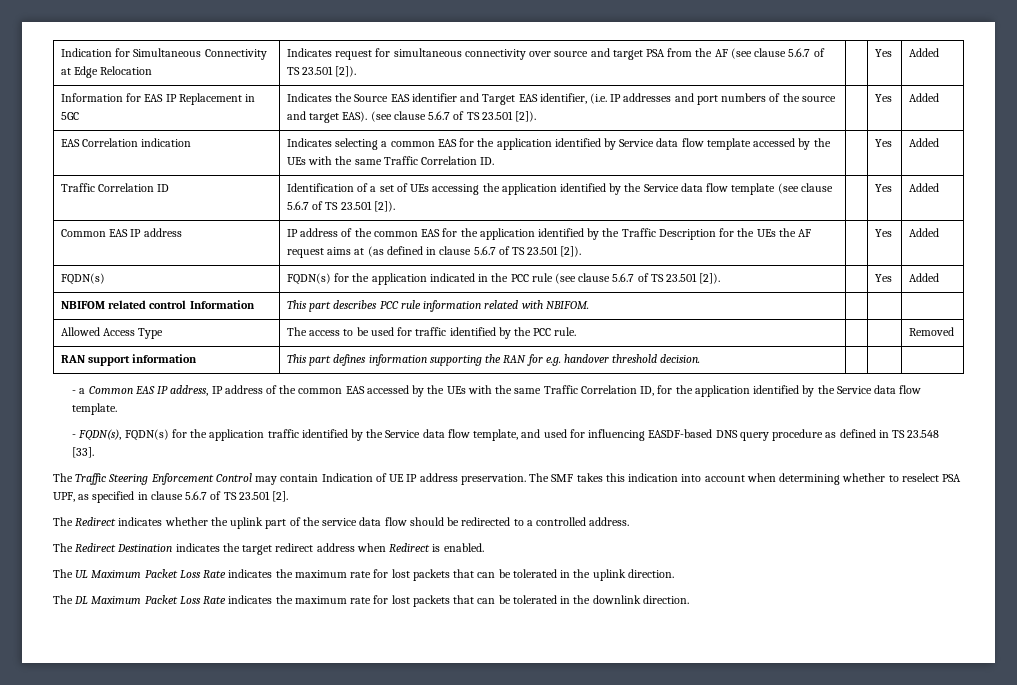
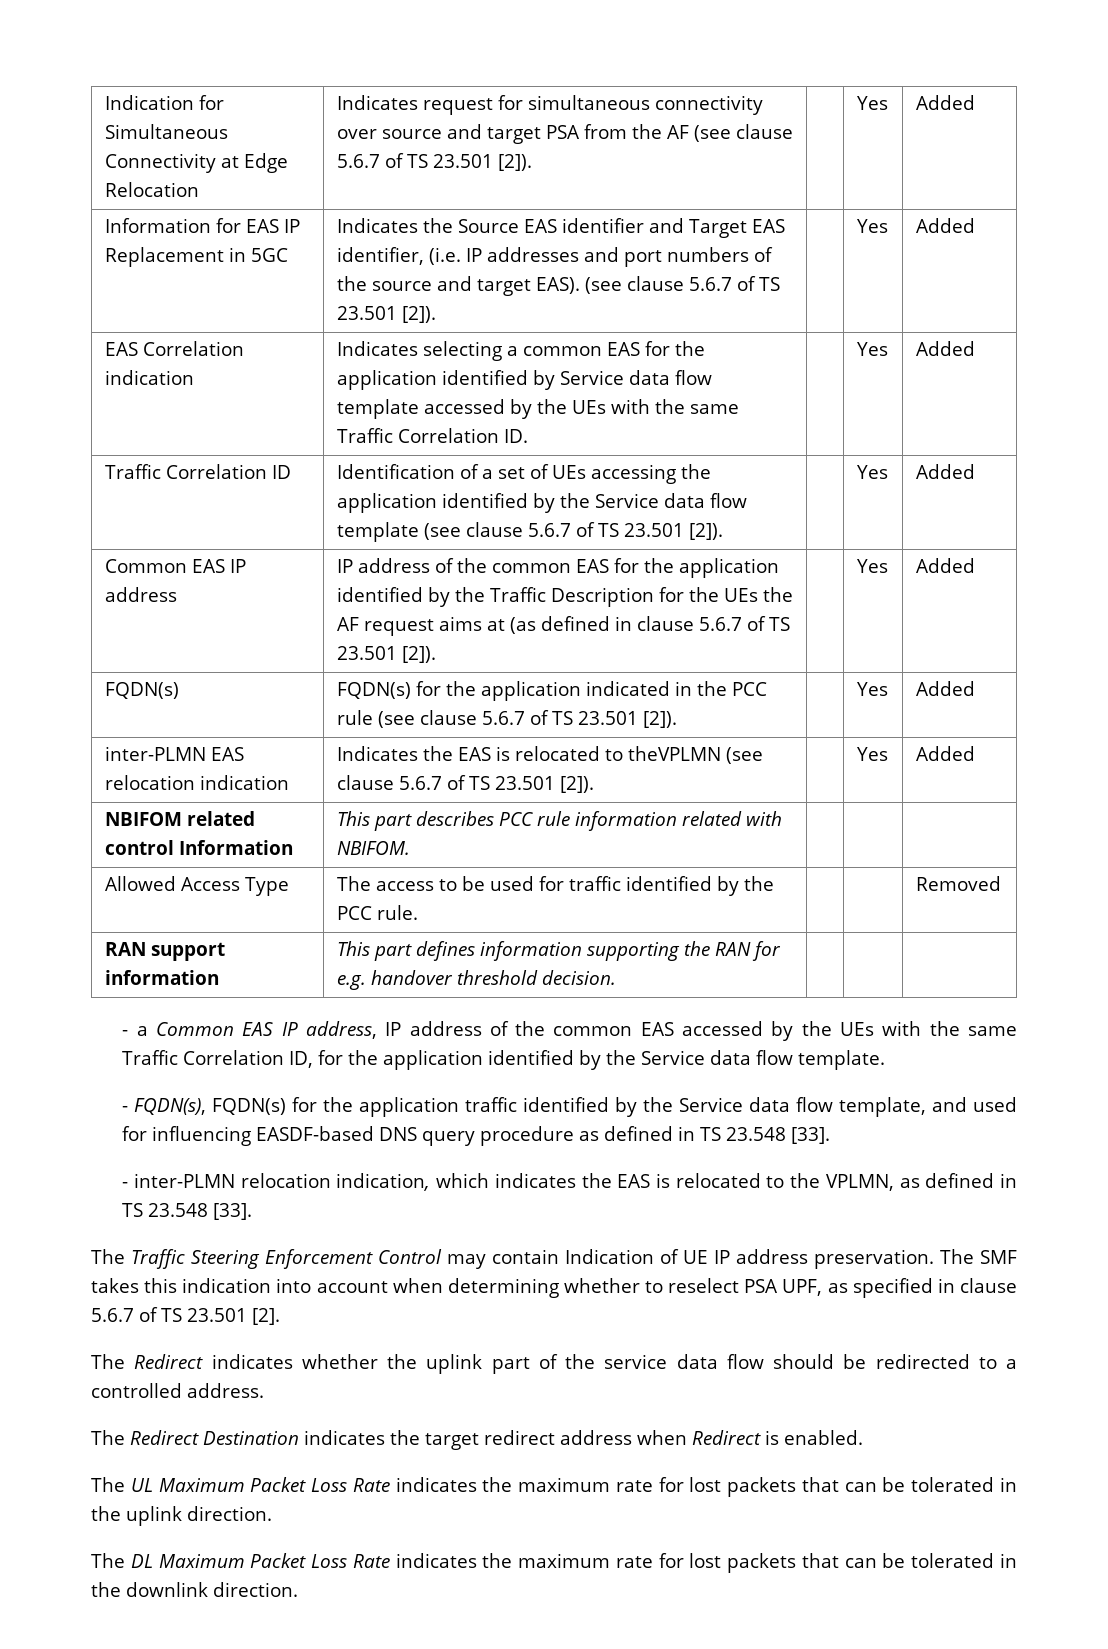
(939, 277) none -> [104,746,244,761] [104,775,289,790] [336,746,763,764] [336,775,594,793] [856,747,888,761] [915,746,975,761] // inter-PLMN EAS relocation indication | Indicates the EAS is relocated to theVPLMN (see clause 5.6.7 of TS 23.501 [2]). | | Yes | Added
(95, 452) none -> [122,1173,1018,1191] [122,1203,253,1220] // - inter-PLMN relocation indication, which indicates the EAS is relocated to the VPLMN, as defined in TS 23.548 [33].

